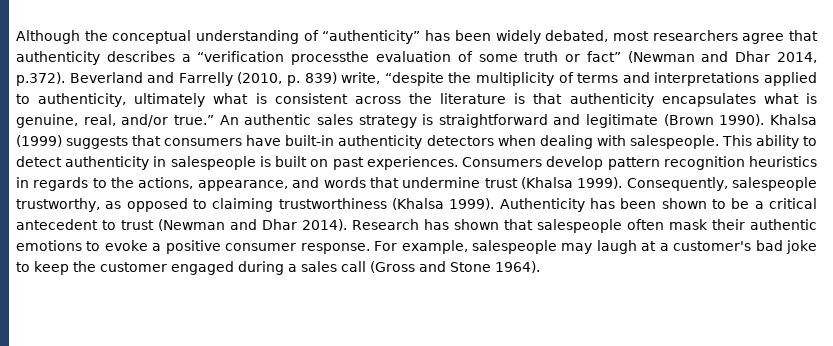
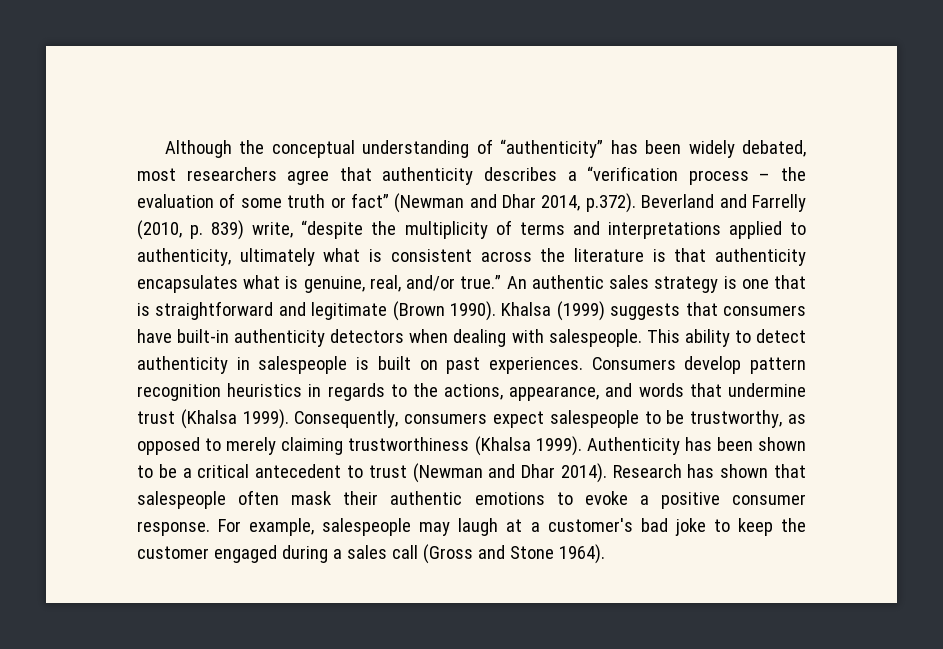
[291,51,370,65] processthe -> [688,167,807,185] process – the
(434, 119) none -> [741,275,807,289] [137,303,150,316] one that is
[732,177,817,191] salespeople -> [404,410,685,428] consumers expect salespeople to be
(207, 204) none -> [226,437,277,455] merely

